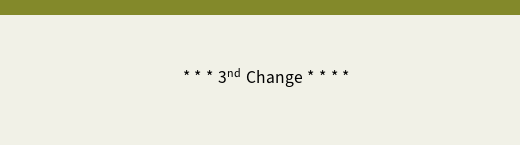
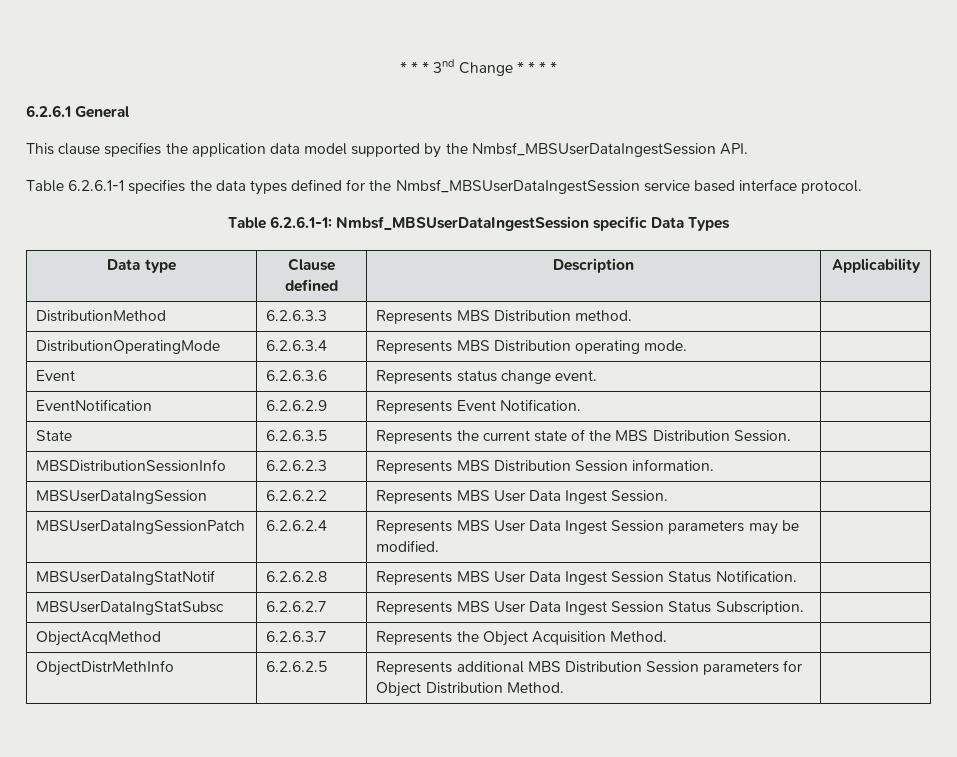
(350, 76) none -> [26,105,131,118] [26,142,749,158] [26,179,863,195] [227,216,731,231] [107,259,176,273] [288,258,335,271] [285,279,338,292] [553,258,634,273] [831,258,921,273] [36,310,167,322] [266,310,328,321] [376,310,632,324] [36,340,221,354] [266,340,328,351] [376,340,688,354] [36,370,76,381] [266,370,328,381] [376,370,597,384] [36,399,153,411] [266,400,328,411] [376,399,581,414] [36,430,73,441] [266,430,328,441] [376,429,791,444] [36,459,227,472] [266,460,328,471] [376,459,715,474] [36,490,208,504] [266,490,328,501] [376,490,669,504] [36,520,246,534] [266,520,328,531] [376,520,799,535] [376,540,440,552] [36,570,216,585] [266,571,328,582] [376,570,797,585] [36,601,225,615] [266,601,327,612] [376,601,804,615] [36,631,162,646] [266,631,327,642] [376,631,668,646] [36,660,175,676] [266,661,328,672] [376,660,803,675] [376,682,564,697] // 6.2.6.1 General // This clause specifies the application data model supported by the Nmbsf_MBSUserDataIngestSession API. // Table 6.2.6.1-1 specifies the data types defined for the Nmbsf_MBSUserDataIngestSession service based interface protocol. // Table 6.2.6.1-1: Nmbsf_MBSUserDataIngestSession specific Data Types // Data type | Clause defined | Description | Applicability // DistributionMethod | 6.2.6.3.3 | Represents MBS Distribution method. | // DistributionOperatingMode | 6.2.6.3.4 | Represents MBS Distribution operating mode. | // Event | 6.2.6.3.6 | Represents status change event. | // EventNotification | 6.2.6.2.9 | Represents Event Notification. | // State | 6.2.6.3.5 | Represents the current state of the MBS Distribution Session. | // MBSDistributionSessionInfo | 6.2.6.2.3 | Represents MBS Distribution Session information. | // MBSUserDataIngSession | 6.2.6.2.2 | Represents MBS User Data Ingest Session. | // MBSUserDataIngSessionPatch | 6.2.6.2.4 | Represents MBS User Data Ingest Session parameters may be modified. | // MBSUserDataIngStatNotif | 6.2.6.2.8 | Represents MBS User Data Ingest Session Status Notification. | // MBSUserDataIngStatSubsc | 6.2.6.2.7 | Represents MBS User Data Ingest Session Status Subscription. | // ObjectAcqMethod | 6.2.6.3.7 | Represents the Object Acquisition Method. | // ObjectDistrMethInfo | 6.2.6.2.5 | Represents additional MBS Distribution Session parameters for Object Distribution Method. |

